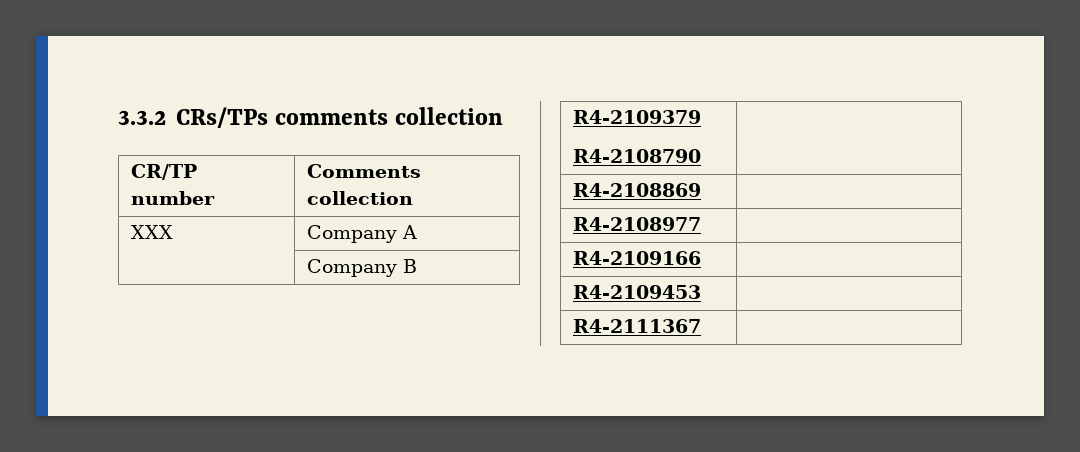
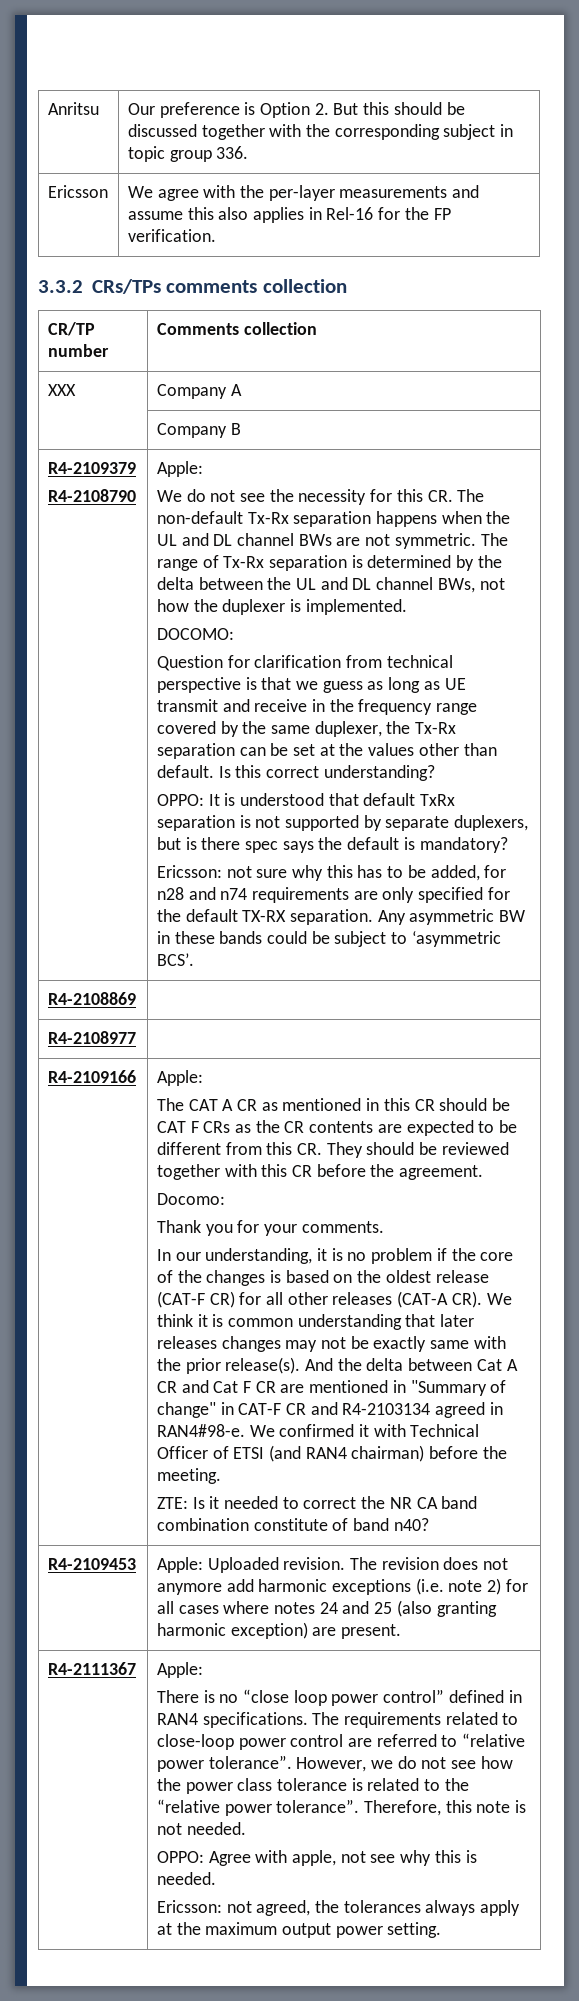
(118, 117) none -> [47,102,99,115] [127,102,465,118] [127,124,514,140] [127,146,249,162] [47,185,108,198] [127,185,480,201] [127,207,451,223] [127,229,216,242] Anritsu | Our preference is Option 2. But this should be discussed together with the corresponding subject in topic group 336. // Ericsson | We agree with the per-layer measurements and assume this also applies in Rel-16 for the FP verification. //
[573,183,702,197] [573,217,702,231] [573,251,702,265] [573,285,702,299] [573,319,702,333] // R4-2108869 | // R4-2108977 | // R4-2109166 | // R4-2109453 | // R4-2111367 | -> [156,461,203,477] [156,489,485,505] [156,511,511,527] [156,533,508,549] [156,555,502,571] [156,577,505,593] [156,599,407,615] [156,628,234,640] [156,655,453,671] [156,677,466,693] [156,699,478,715] [156,721,457,737] [156,743,497,759] [156,765,435,781] [156,793,456,806] [156,815,529,831] [156,837,508,853] [156,865,507,881] [156,887,510,903] [156,909,526,925] [156,931,501,947] [156,953,194,966] [47,992,136,1005] [47,1031,136,1044] [47,1070,136,1083] [156,1070,203,1086] [156,1098,511,1111] [156,1120,518,1136] [156,1142,509,1158] [156,1164,484,1180] [156,1193,225,1205] [156,1220,384,1236] [156,1248,514,1264] [156,1270,489,1286] [156,1291,512,1308] [156,1314,475,1330] [156,1336,506,1352] [156,1357,518,1374] [156,1380,507,1396] [156,1402,503,1418] [156,1424,480,1437] [156,1445,507,1462] [156,1468,221,1484] [156,1496,478,1509] [156,1518,429,1531] [47,1558,136,1570] [156,1557,509,1573] [156,1578,528,1595] [156,1600,497,1617] [156,1622,402,1639] [47,1662,136,1675] [156,1662,203,1678] [156,1689,522,1706] [156,1712,519,1728] [156,1733,526,1750] [156,1755,513,1772] [156,1778,469,1794] [156,1799,527,1816] [156,1822,246,1835] [156,1850,477,1866] [156,1872,216,1885] [156,1900,521,1916] [156,1922,442,1938] Apple: // We do not see the necessity for this CR. The non-default Tx-Rx separation happens when the UL and DL channel BWs are not symmetric. The range of Tx-Rx separation is determined by the delta between the UL and DL channel BWs, not how the duplexer is implemented. // DOCOMO: // Question for clarification from technical perspective is that we guess as long as UE transmit and receive in the frequency range covered by the same duplexer, the Tx-Rx separation can be set at the values other than default. Is this correct understanding? // OPPO: It is understood that default TxRx separation is not supported by separate duplexers, but is there spec says the default is mandatory? // Ericsson: not sure why this has to be added, for n28 and n74 requirements are only specified for the default TX-RX separation. Any asymmetric BW in these bands could be subject to ‘asymmetric BCS’. // R4-2108869 | // R4-2108977 | // R4-2109166 | Apple: // The CAT A CR as mentioned in this CR should be CAT F CRs as the CR contents are expected to be different from this CR. They should be reviewed together with this CR before the agreement. // Docomo: // Thank you for your comments. // In our understanding, it is no problem if the core of the changes is based on the oldest release (CAT-F CR) for all other releases (CAT-A CR). We think it is common understanding that later releases changes may not be exactly same with the prior release(s). And the delta between Cat A CR and Cat F CR are mentioned in "Summary of change" in CAT-F CR and R4-2103134 agreed in RAN4#98-e. We confirmed it with Technical Officer of ETSI (and RAN4 chairman) before the meeting. // ZTE: Is it needed to correct the NR CA band combination constitute of band n40? // R4-2109453 | Apple: Uploaded revision. The revision does not anymore add harmonic exceptions (i.e. note 2) for all cases where notes 24 and 25 (also granting harmonic exception) are present. // R4-2111367 | Apple: // There is no “close loop power control” defined in RAN4 specifications. The requirements related to close-loop power control are referred to “relative power tolerance”. However, we do not see how the power class tolerance is related to the “relative power tolerance”. Therefore, this note is not needed. // OPPO: Agree with apple, not see why this is needed. // Ericsson: not agreed, the tolerances always apply at the maximum output power setting.

